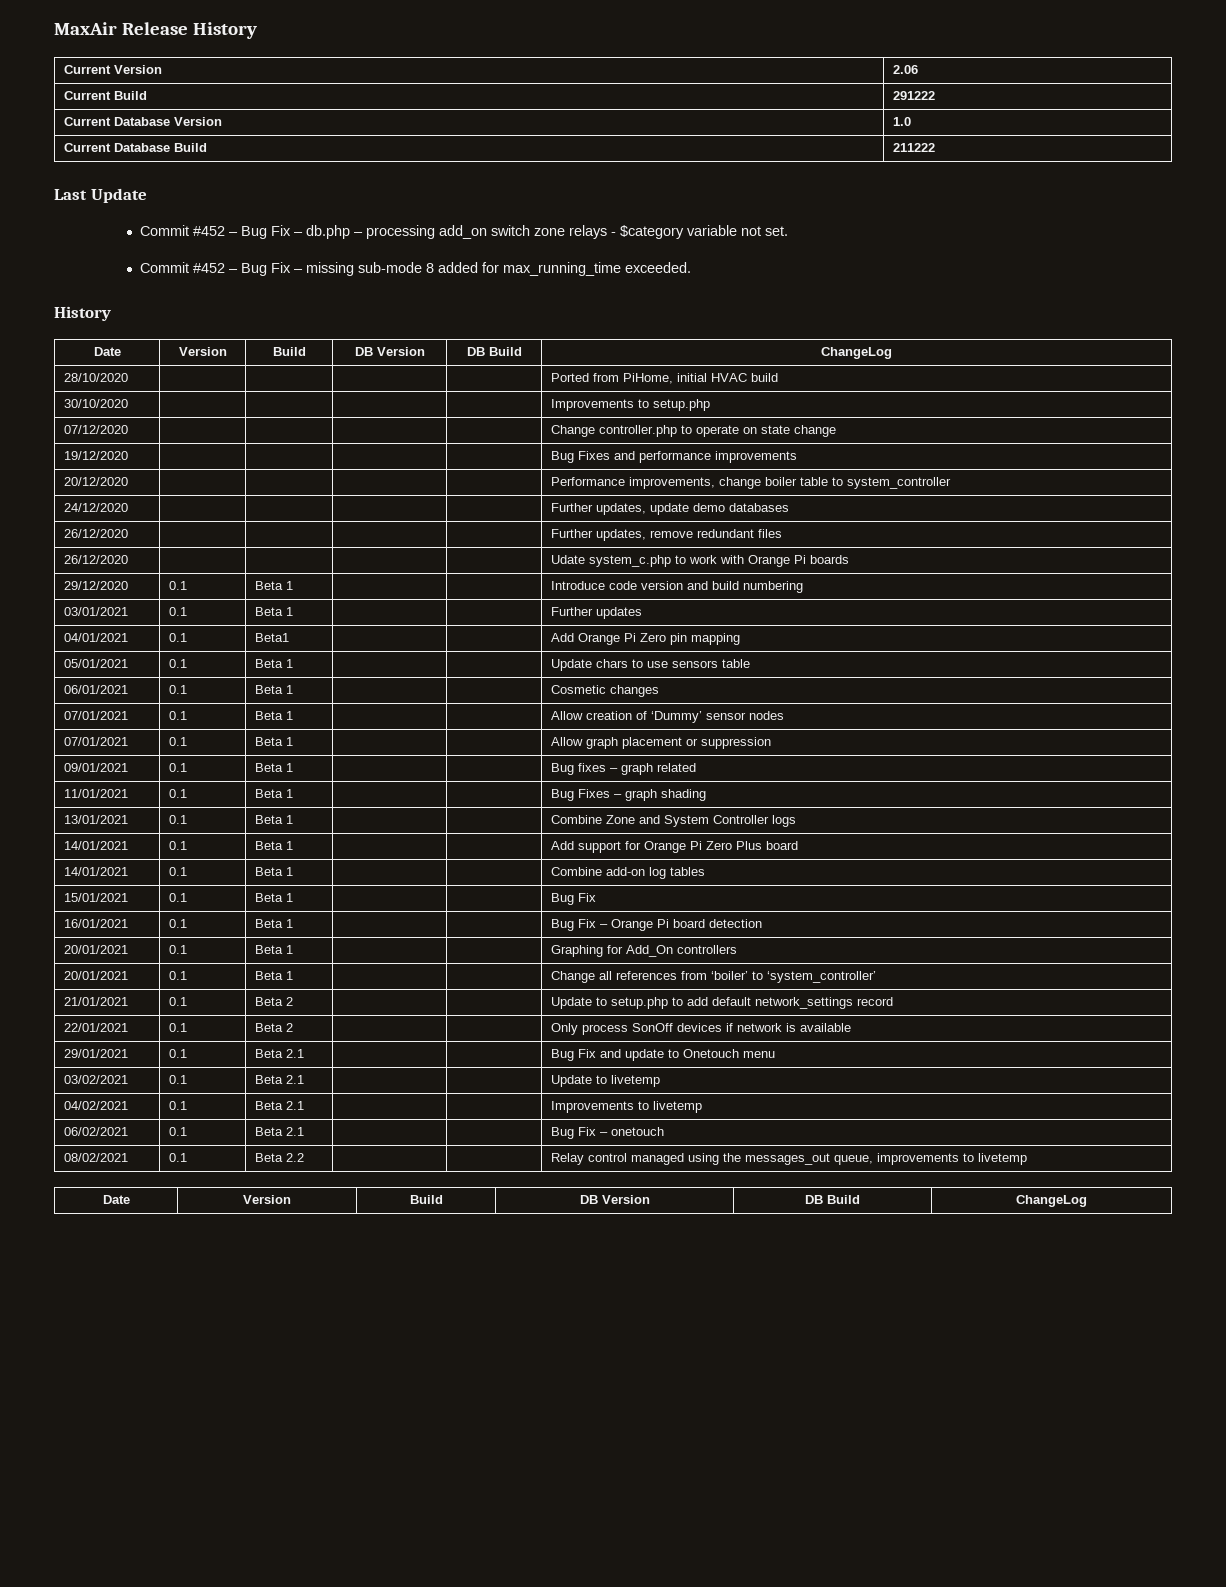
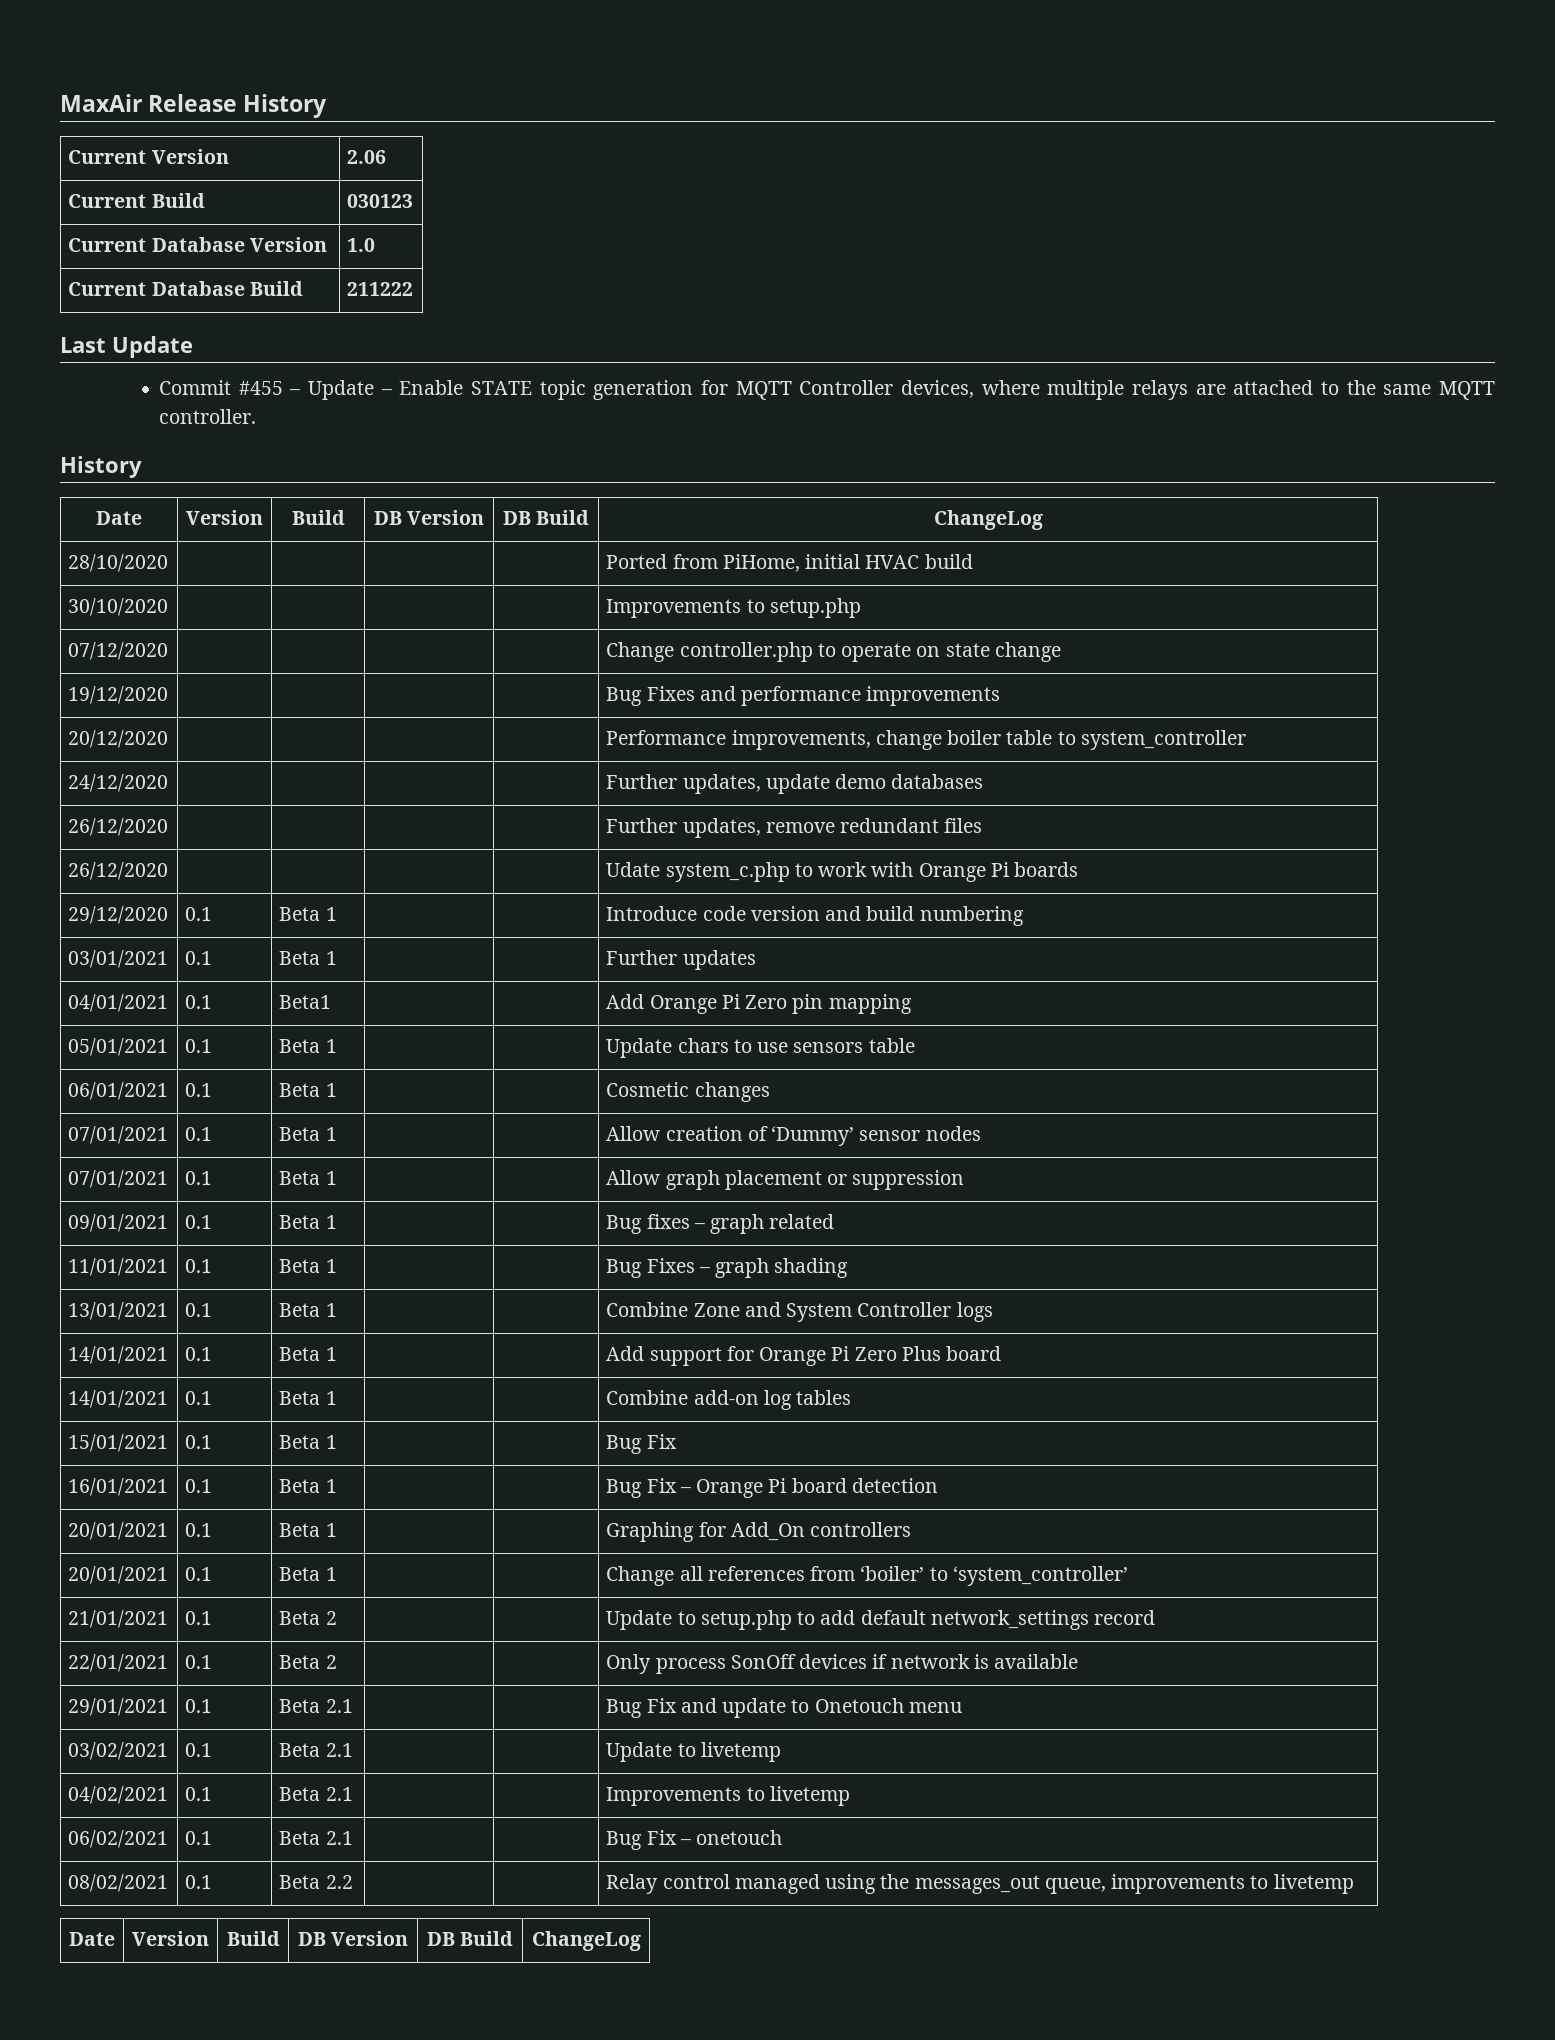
[892,91,935,100] 291222 -> [347,194,414,208] 030123
[192,225,788,239] [139,262,691,276] #452 – Bug Fix – db.php – processing add_on switch zone relays - $category variable not set. // Commit #452 – Bug Fix – missing sub-mode 8 added for max_running_time exceeded. -> [238,380,1496,400] [159,409,257,424] #455 – Update – Enable STATE topic generation for MQTT Controller devices, where multiple relays are attached to the same MQTT controller.

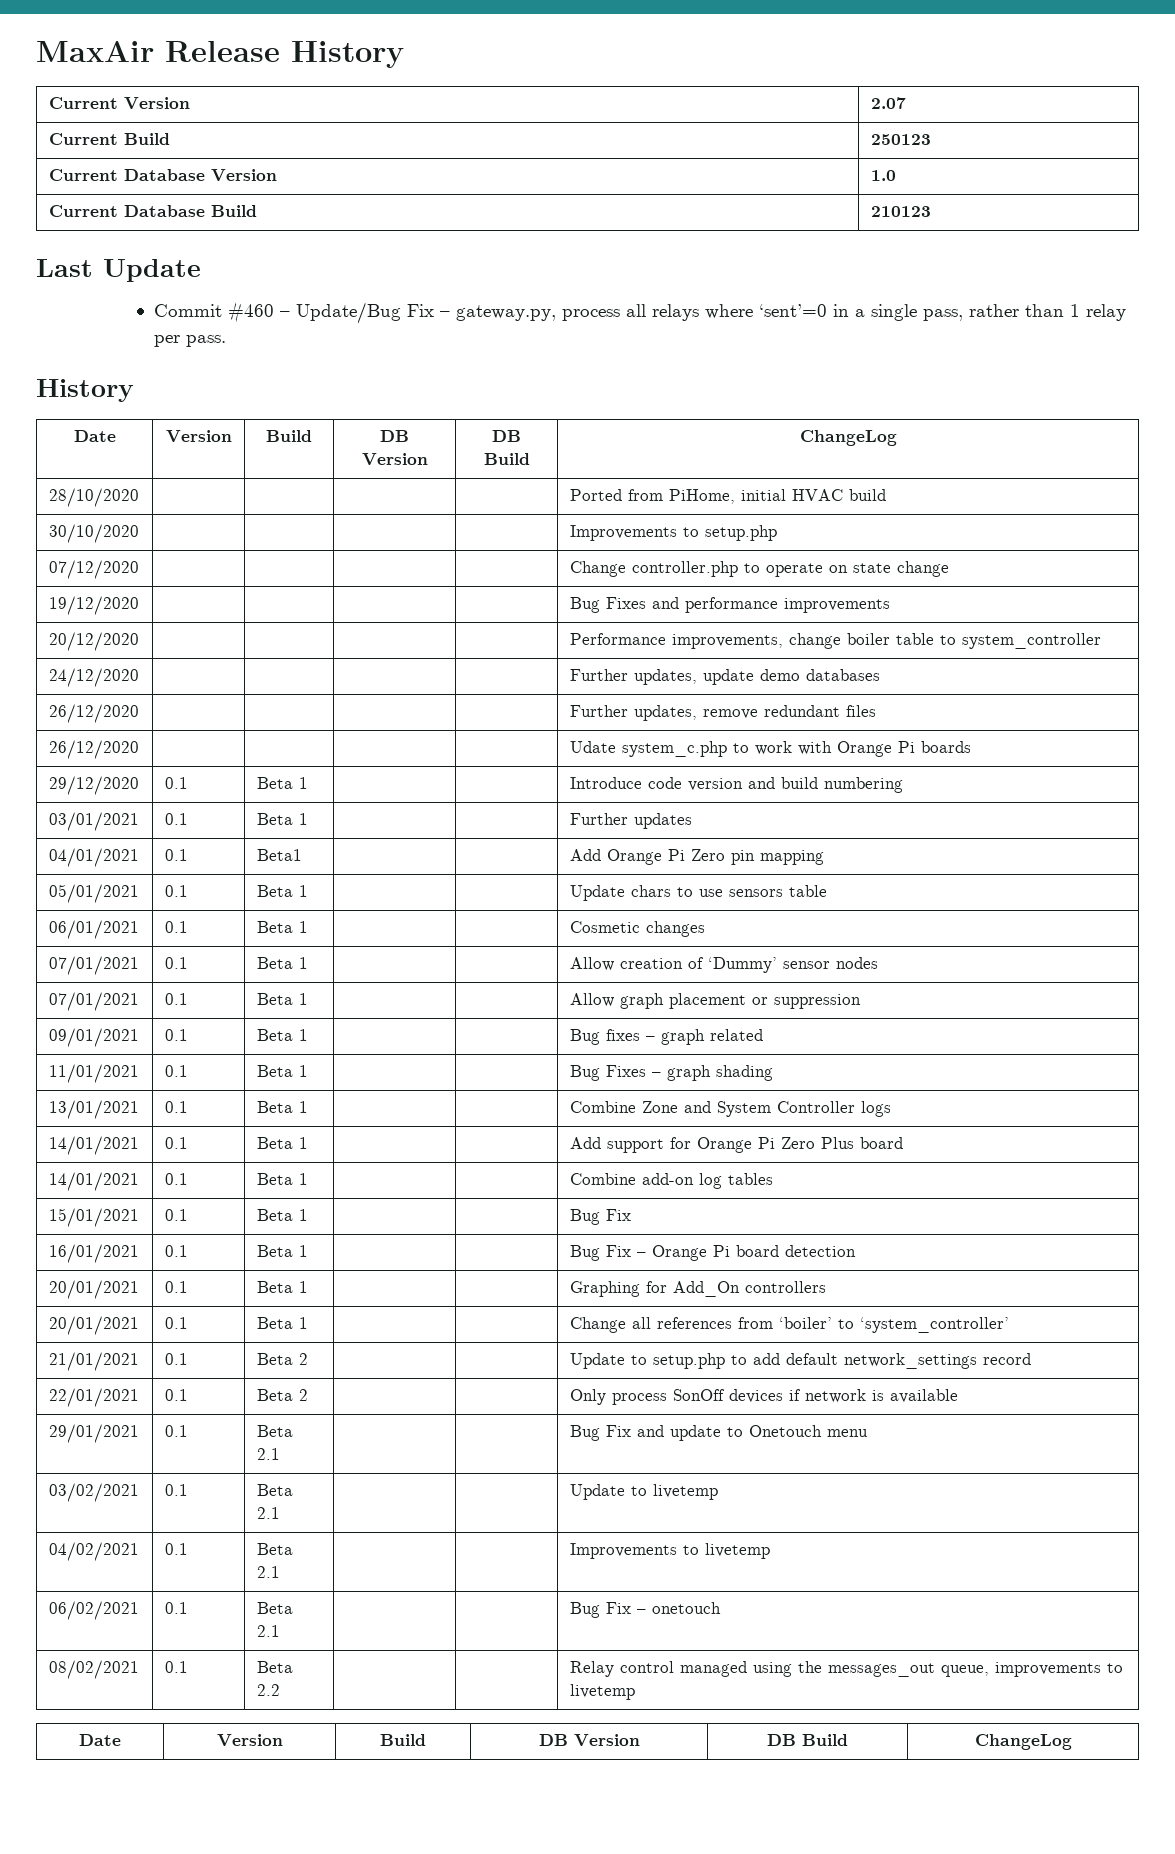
[347,150,387,164] 2.06 -> [870,97,906,109] 2.07
[347,194,414,208] 030123 -> [870,134,931,145] 250123
[347,282,414,296] 211222 -> [870,206,931,217] 210123
[238,380,1496,400] [159,409,257,424] #455 – Update – Enable STATE topic generation for MQTT Controller devices, where multiple relays are attached to the same MQTT controller. -> [228,302,1127,324] [154,335,227,347] #460 – Update/Bug Fix – gateway.py, process all relays where ‘sent’=0 in a single pass, rather than 1 relay per pass.

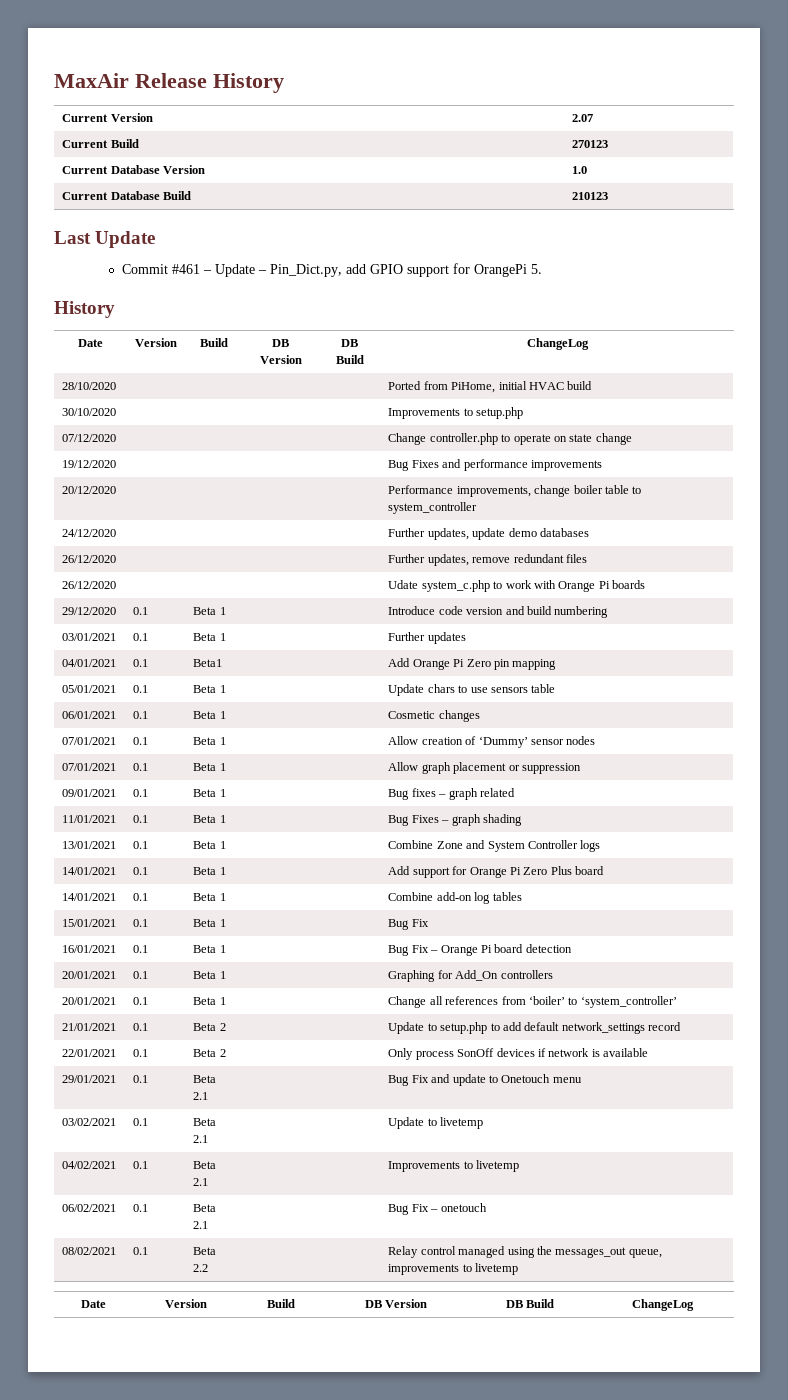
[870,134,931,145] 250123 -> [572,140,609,148] 270123
[228,302,1127,324] [154,335,227,347] #460 – Update/Bug Fix – gateway.py, process all relays where ‘sent’=0 in a single pass, rather than 1 relay per pass. -> [171,263,542,277] #461 – Update – Pin_Dict.py, add GPIO support for OrangePi 5.

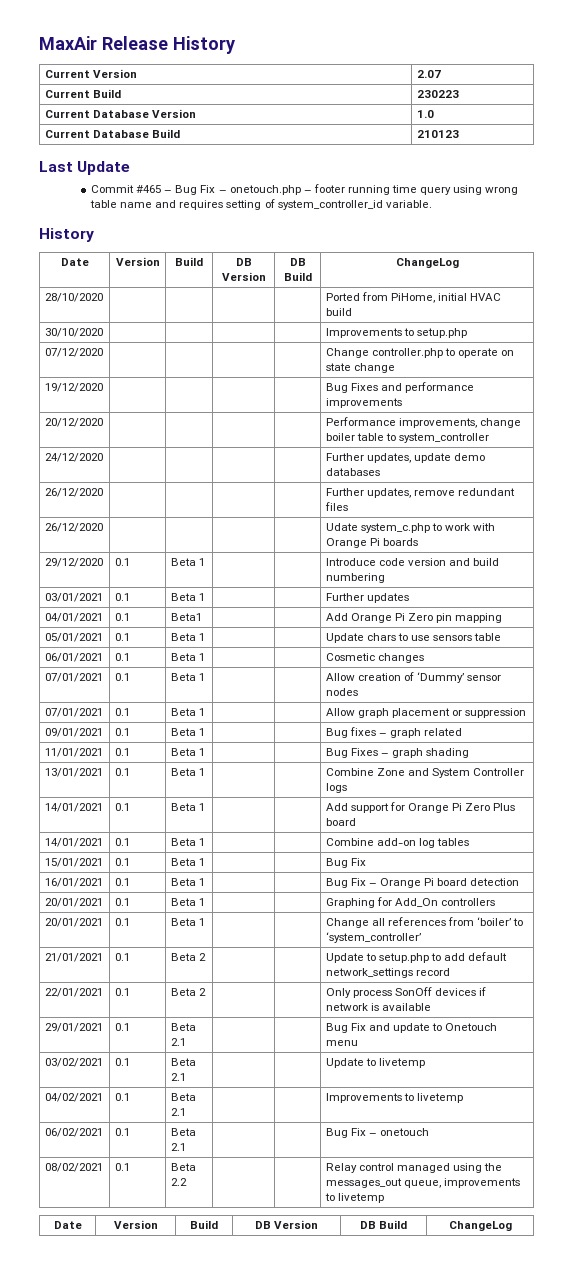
[572,140,609,148] 270123 -> [416,90,459,98] 230223
[171,263,542,277] #461 – Update – Pin_Dict.py, add GPIO support for OrangePi 5. -> [136,184,519,195] [90,199,432,210] #465 – Bug Fix – onetouch.php – footer running time query using wrong table name and requires setting of system_controller_id variable.

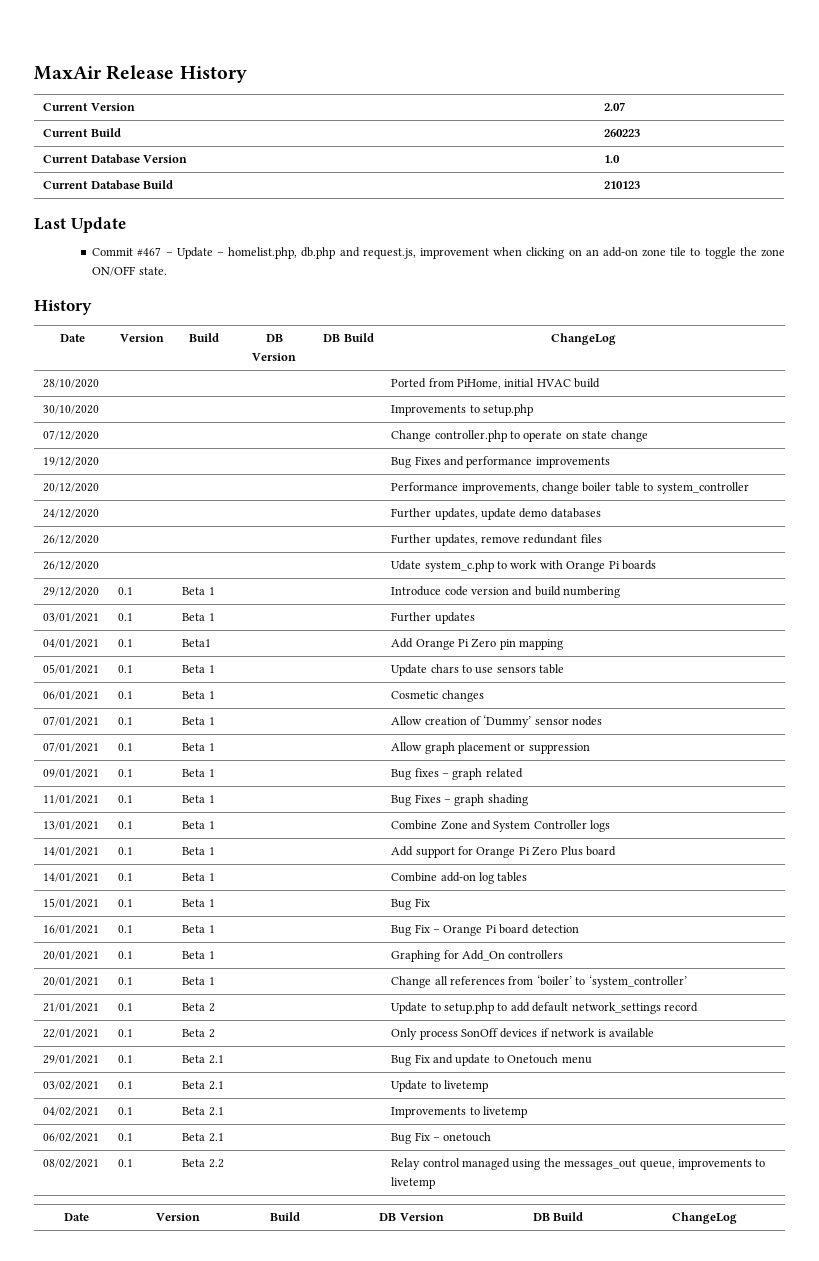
[416,90,459,98] 230223 -> [604,129,641,137] 260223
[136,184,519,195] [90,199,432,210] #465 – Bug Fix – onetouch.php – footer running time query using wrong table name and requires setting of system_controller_id variable. -> [137,247,785,259] [92,266,167,276] #467 – Update – homelist.php, db.php and request.js, improvement when clicking on an add-on zone tile to toggle the zone ON/OFF state.

